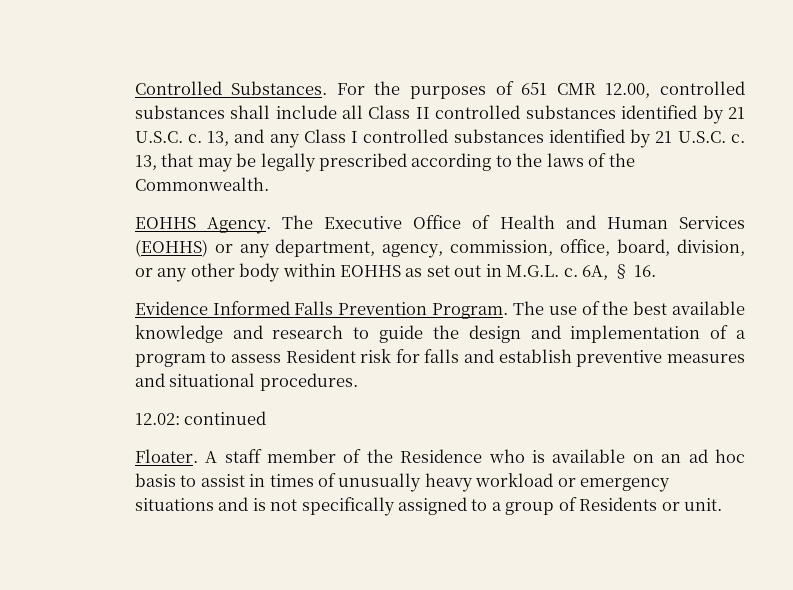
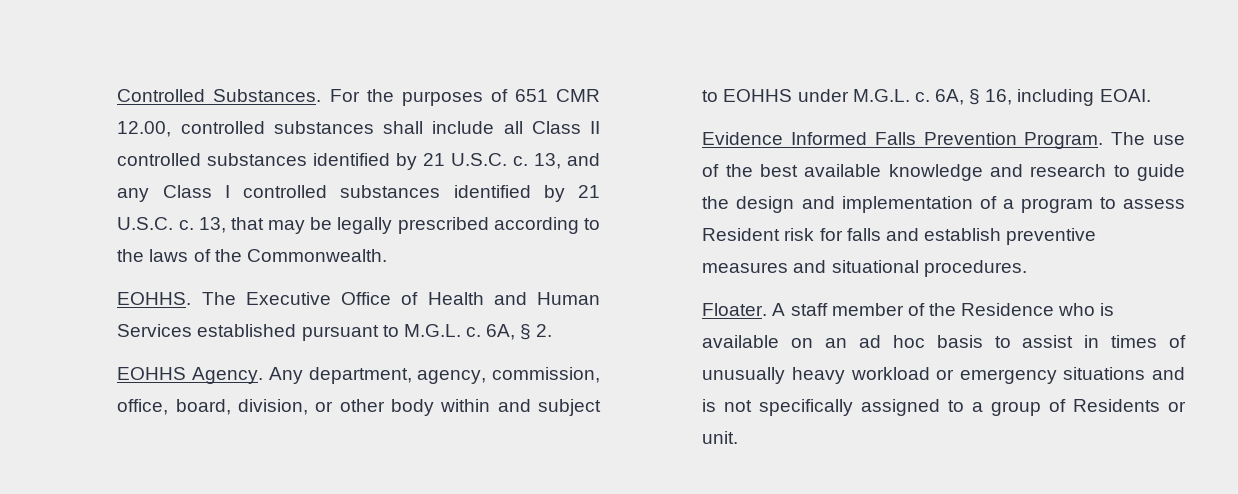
[134,217,271,234] EOHHS Agency. -> [117,292,192,305] EOHHS.
[134,239,270,258] (EOHHS) or any -> [197,324,553,341] [117,367,303,384] established pursuant to M.G.L. c. 6A, § 2. // EOHHS Agency. Any
[157,268,188,282] any -> (334, 406) none
[339,264,657,280] EOHHS as set out in M.G.L. c. 6A, § 16. -> [497,399,601,416] [702,89,1151,106] and subject to EOHHS under M.G.L. c. 6A, § 16, including EOAI.
[134,411,267,425] // 12.02: continued -> (1027, 268) none

